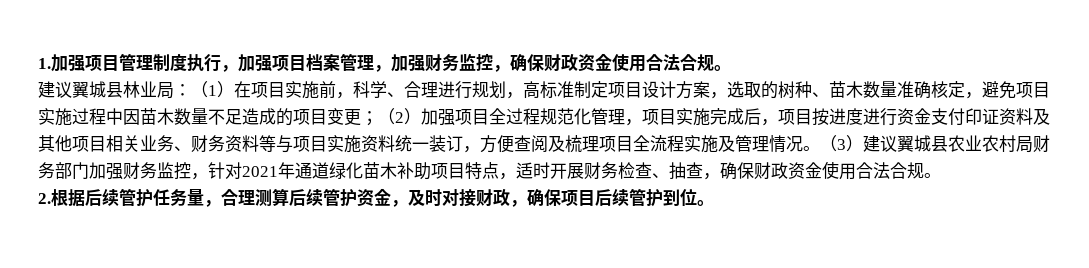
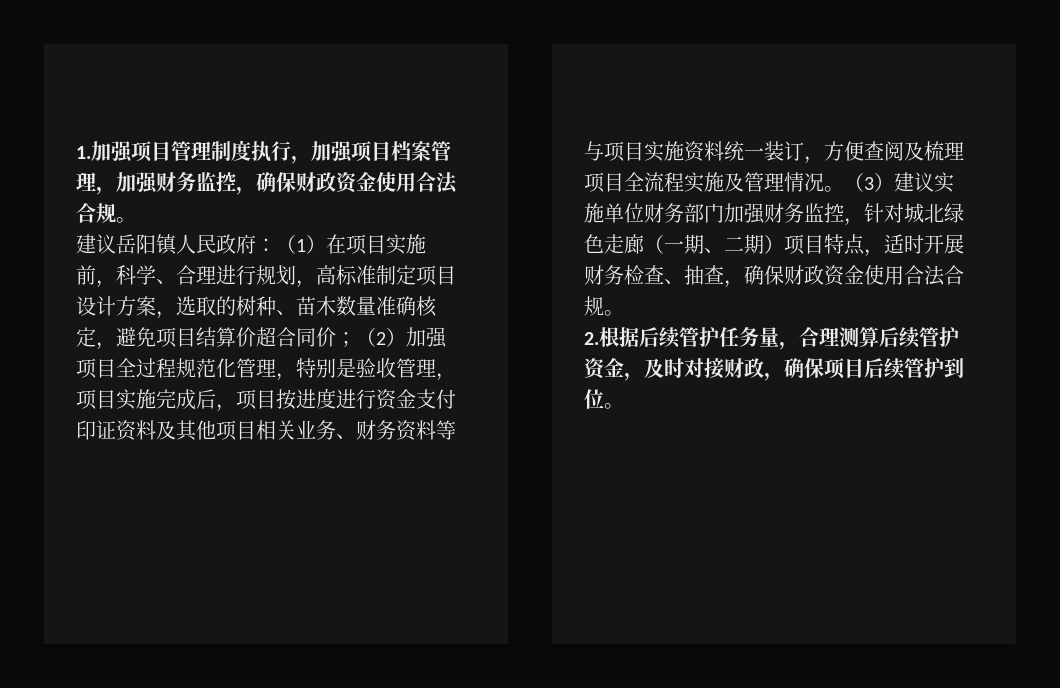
[72,81,174,99] 翼城县林业局 -> [116,234,256,255] 岳阳镇人民政府
[38,108,361,126] 实施过程中因苗木数量不足造成的项目变更 -> [196,327,336,347] 结算价超合同价
(642, 122) none -> [296,358,456,381] 特别是验收管理，
[897,135,1033,153] 翼城县农业农村局 -> [934,172,954,193] [584,203,644,223] 实施单位
[242,162,431,180] 2021年通道绿化苗木补助 -> [904,203,964,223] [584,234,784,254] 城北绿色走廊（一期、二期）

